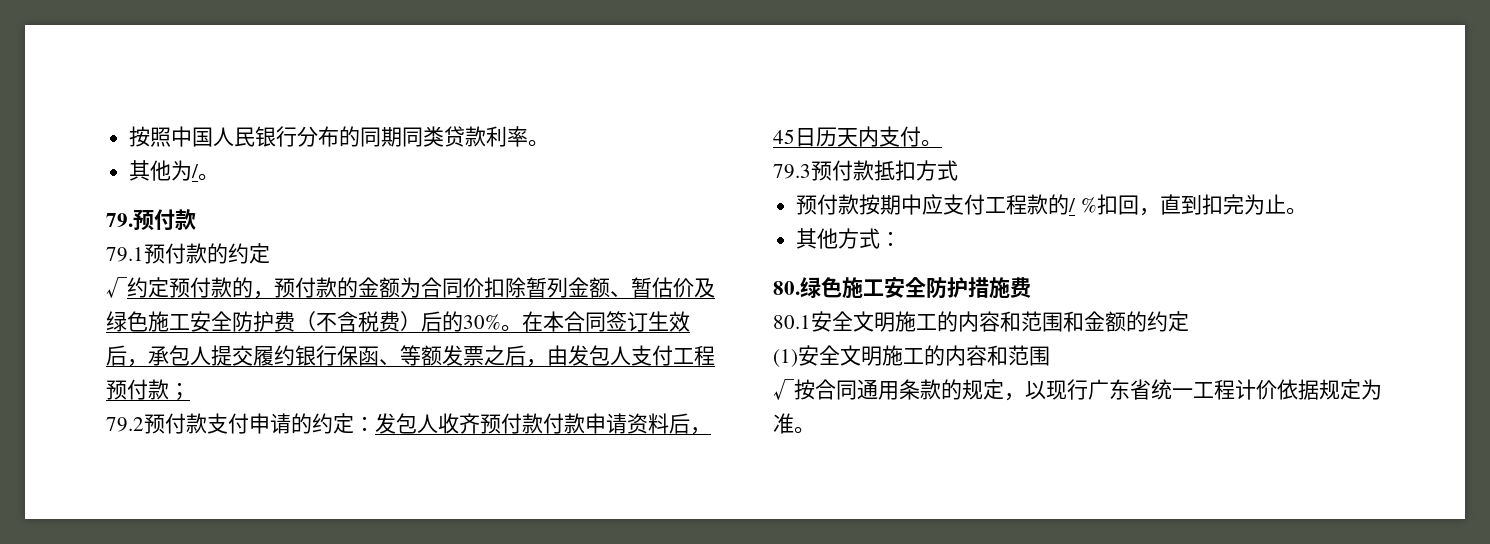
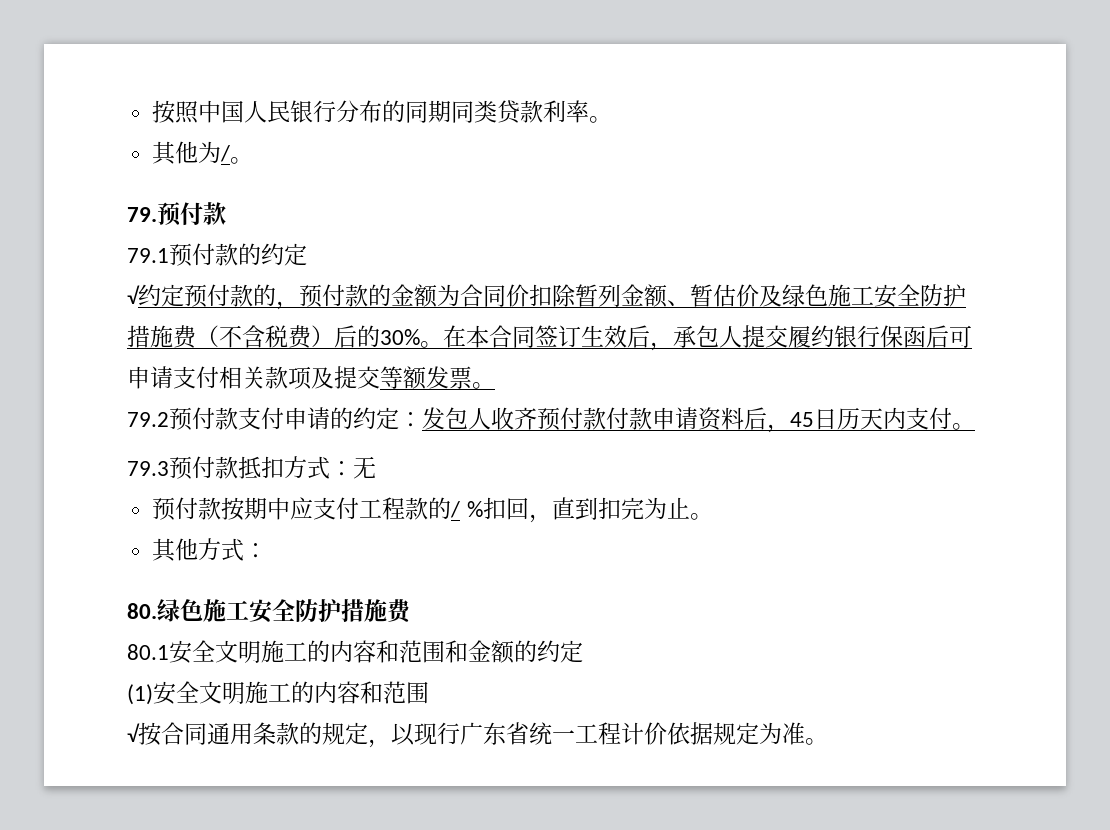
(274, 321) none -> [127,325,173,348] 措施
[379,345,715,367] [106,379,190,401] 、等额发票之后，由发包人支付工程预付款； -> [926,325,972,348] [127,366,495,390] 后可申请支付相关款项及提交等额发票。
(958, 170) none -> [330,456,376,479] ：无

